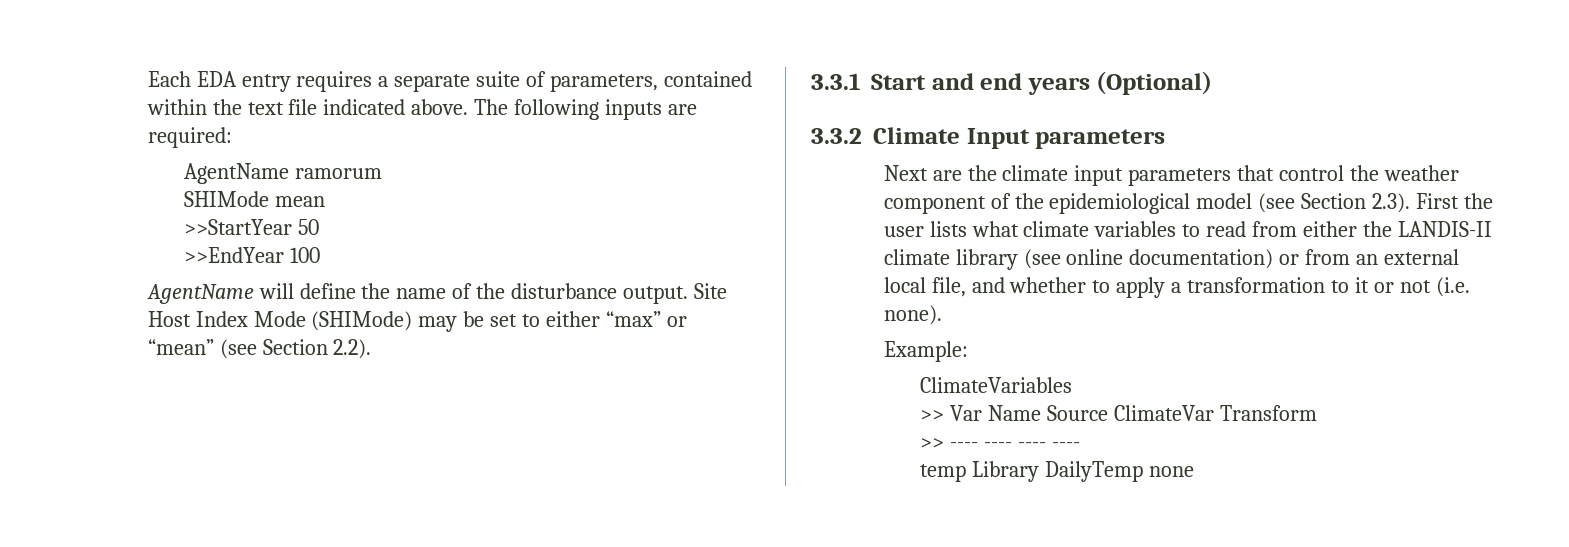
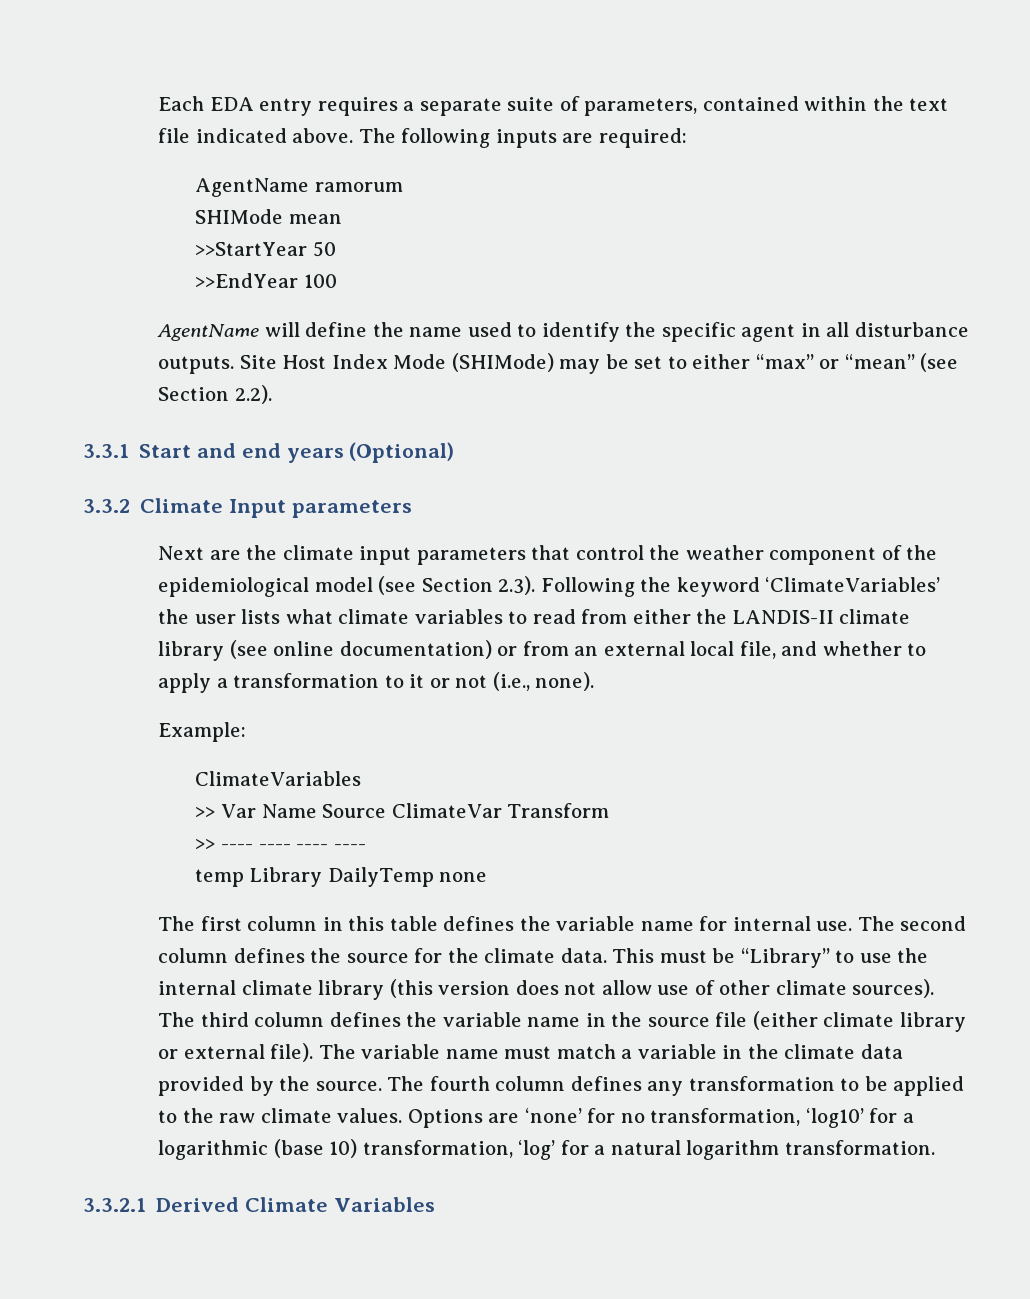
[452,283,689,304] of the disturbance output. -> [467,322,969,342] [157,356,234,374] used to identify the specific agent in all disturbance outputs.
[1416,193,1460,209] First -> [540,577,941,597] Following the keyword ‘ClimateVariables’
[1435,277,1470,297] (i.e. -> [492,672,530,691] (i.e.,
(1194, 471) none -> [157,916,967,931] [157,948,929,968] [157,979,935,1000] [157,1011,966,1032] [157,1043,903,1062] [157,1076,965,1096] [157,1108,914,1128] [157,1139,935,1160] [83,1197,435,1212] // The first column in this table defines the variable name for internal use. The second column defines the source for the climate data. This must be “Library” to use the internal climate library (this version does not allow use of other climate sources). The third column defines the variable name in the source file (either climate library or external file). The variable name must match a variable in the climate data provided by the source. The fourth column defines any transformation to be applied to the raw climate values. Options are ‘none’ for no transformation, ‘log10’ for a logarithmic (base 10) transformation, ‘log’ for a natural logarithm transformation. // 3.3.2.1 Derived Climate Variables

